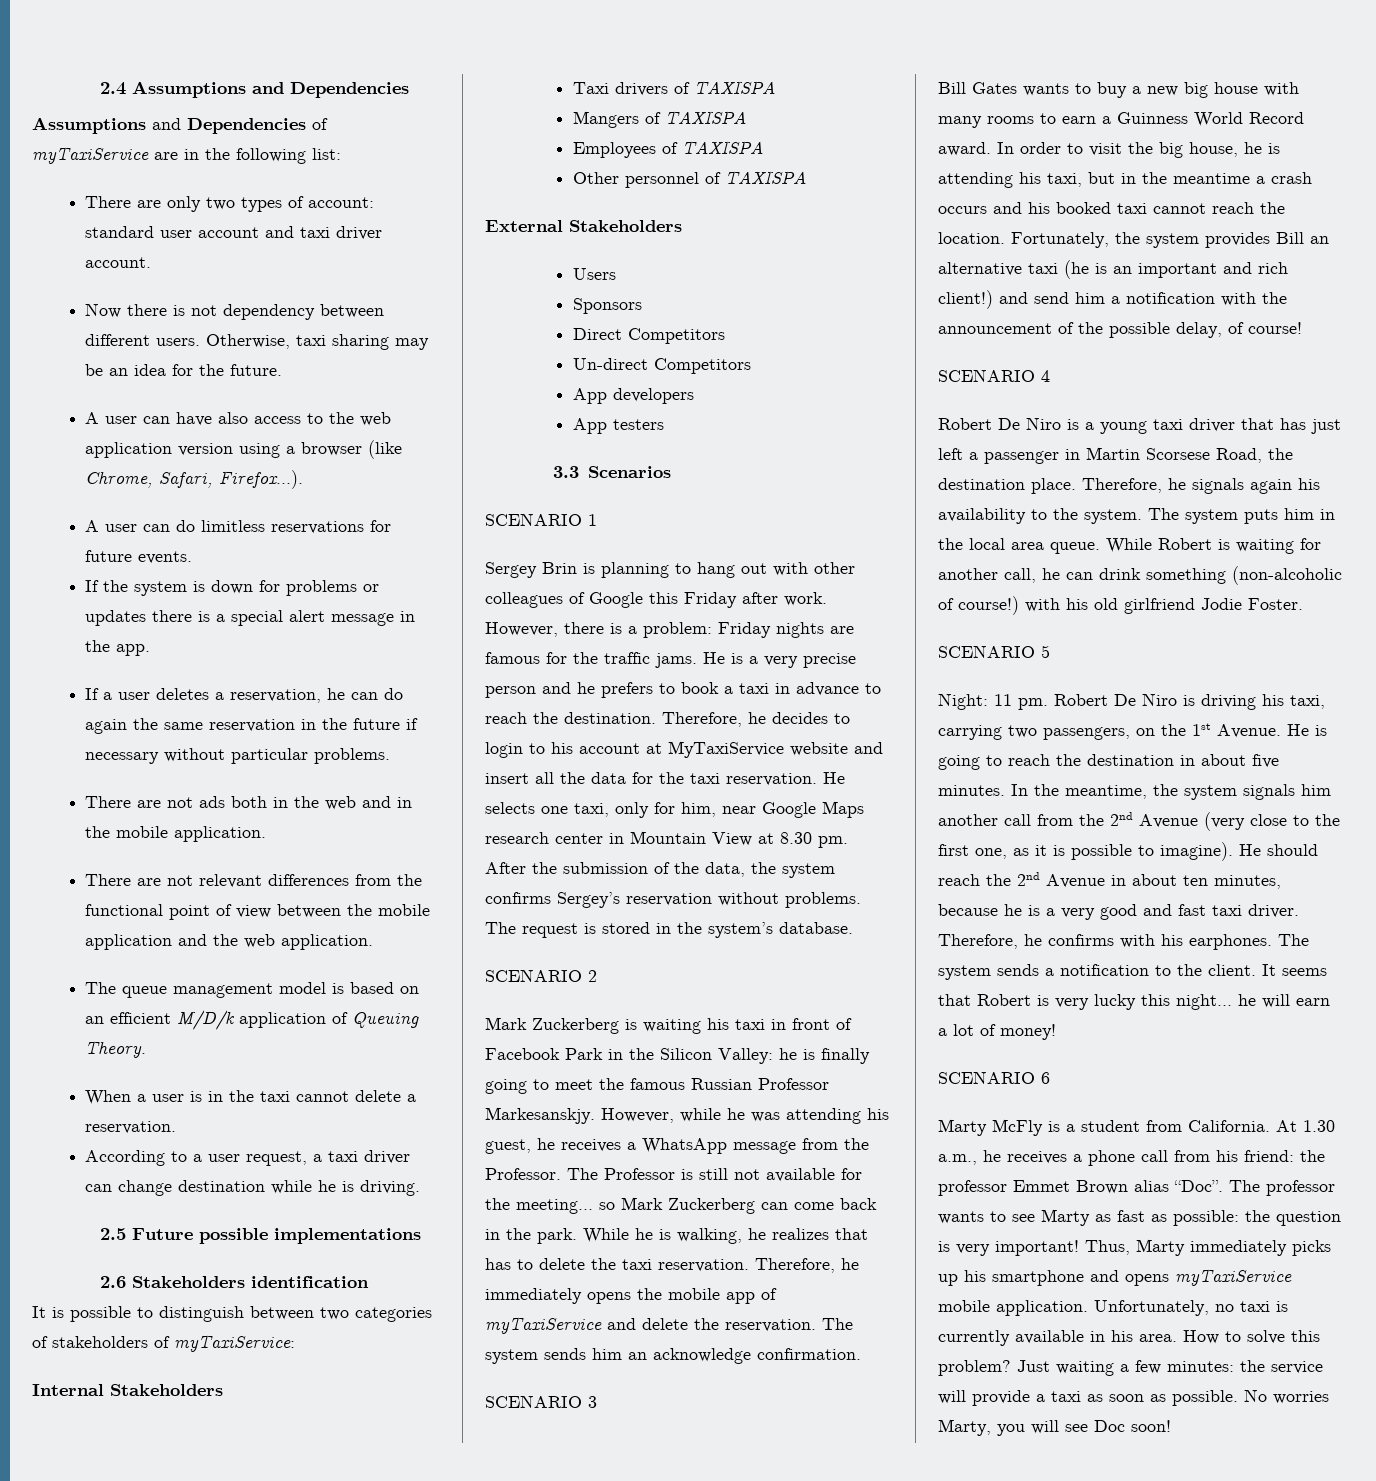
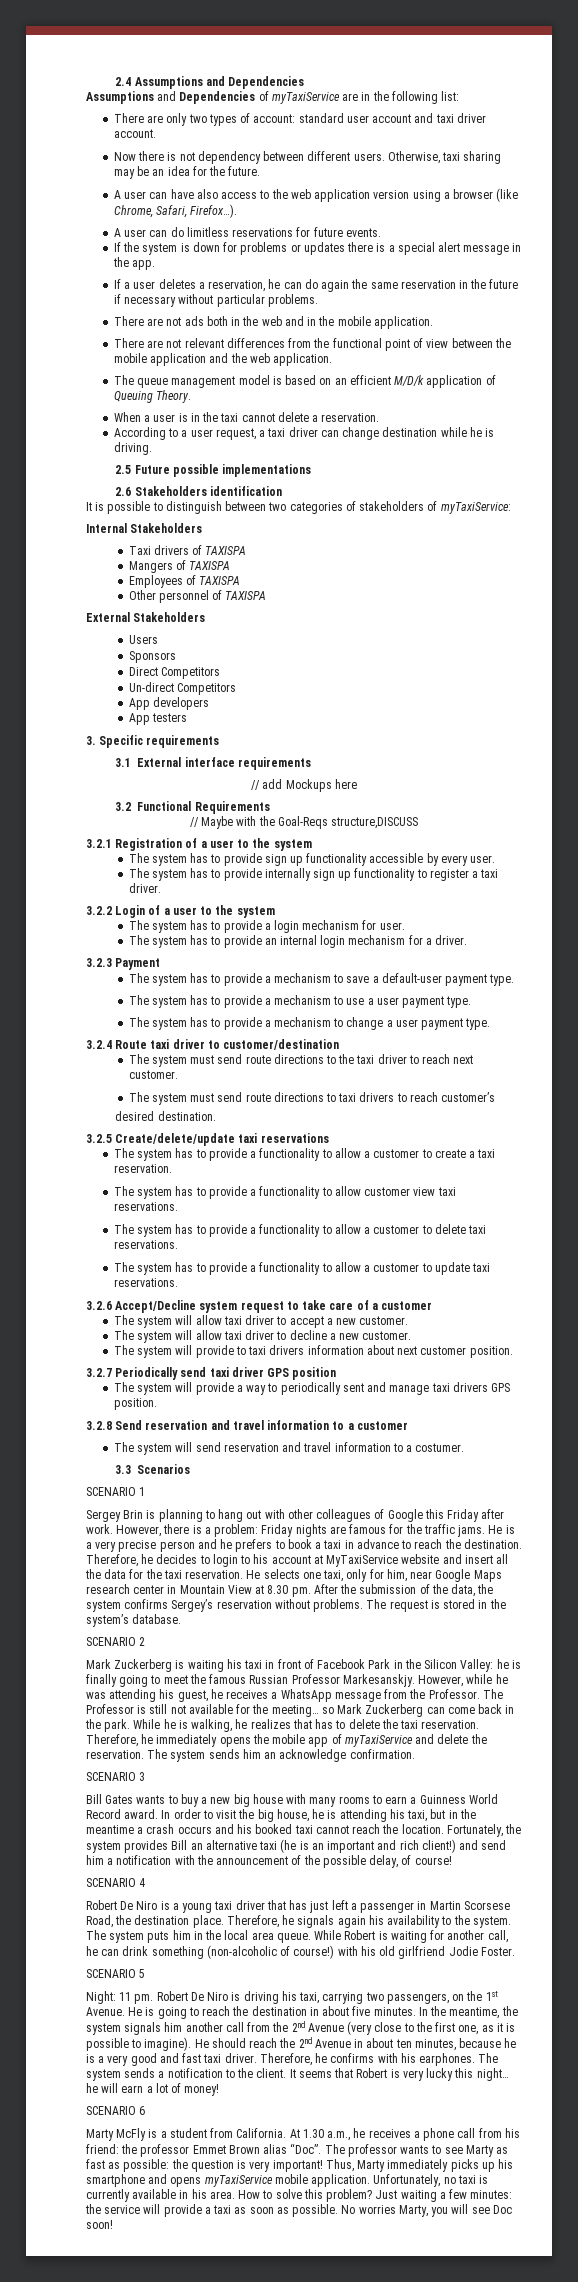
(664, 424) none -> [86,735,220,748] [115,757,311,770] [251,779,357,792] [115,801,270,814] [189,816,419,829] [86,838,312,851] [128,853,496,866] [128,868,499,881] [128,883,161,893] [86,905,275,918] [128,920,405,933] [128,935,468,948] [86,958,161,970] [128,973,515,986] [128,995,472,1008] [128,1017,491,1030] [86,1039,340,1050] [128,1054,474,1067] [128,1070,178,1079] [128,1092,496,1105] [115,1111,216,1121] [86,1133,329,1146] [113,1148,496,1161] [113,1164,172,1173] [113,1186,456,1199] [113,1202,178,1211] [113,1224,487,1237] [113,1240,178,1249] [113,1262,491,1275] [113,1278,178,1287] [86,1300,433,1313] [113,1315,409,1328] [113,1330,412,1343] [113,1345,513,1358] [86,1367,337,1380] [113,1382,511,1395] [113,1398,157,1410] [86,1420,408,1430] [113,1442,465,1455] // 3. Specific requirements // 3.1 External interface requirements // // add Mockups here // 3.2 Functional Requirements // // Maybe with the Goal-Reqs structure,DISCUSS // 3.2.1 Registration of a user to the system // The system has to provide sign up functionality accessible by every user. // The system has to provide internally sign up functionality to register a taxi driver. // 3.2.2 Login of a user to the system // The system has to provide a login mechanism for user. // The system has to provide an internal login mechanism for a driver. // 3.2.3 Payment // The system has to provide a mechanism to save a default-user payment type. // The system has to provide a mechanism to use a user payment type. // The system has to provide a mechanism to change a user payment type. // 3.2.4 Route taxi driver to customer/destination // The system must send route directions to the taxi driver to reach next customer. // The system must send route directions to taxi drivers to reach customer’s // desired destination. // 3.2.5 Create/delete/update taxi reservations // The system has to provide a functionality to allow a customer to create a taxi reservation. // The system has to provide a functionality to allow customer view taxi reservations. // The system has to provide a functionality to allow a customer to delete taxi reservations. // The system has to provide a functionality to allow a customer to update taxi reservations. // 3.2.6 Accept/Decline system request to take care of a customer // The system will allow taxi driver to accept a new customer. // The system will allow taxi driver to decline a new customer. // The system will provide to taxi drivers information about next customer position. // 3.2.7 Periodically send taxi driver GPS position // The system will provide a way to periodically sent and manage taxi drivers GPS position. // 3.2.8 Send reservation and travel information to a customer // The system will send reservation and travel information to a costumer.

